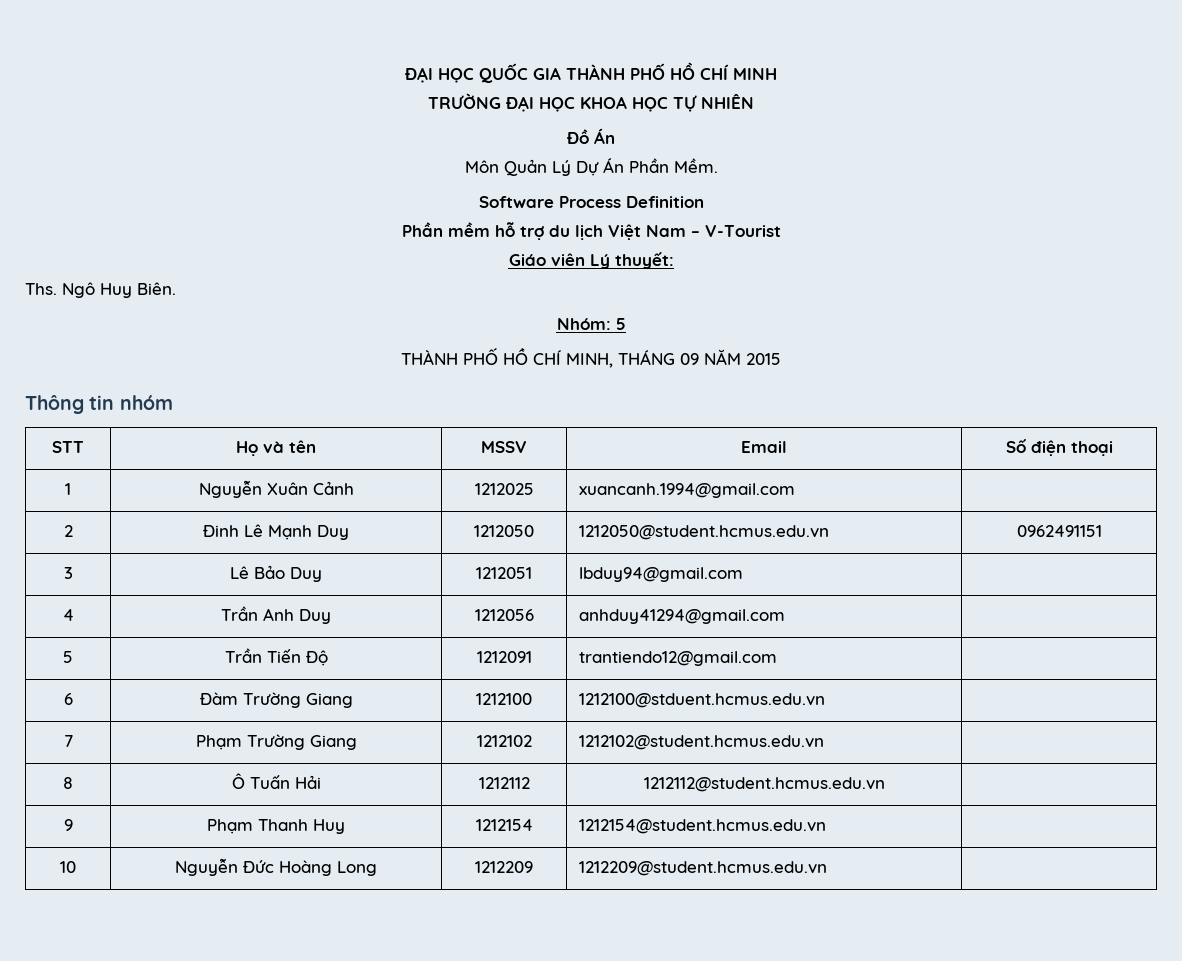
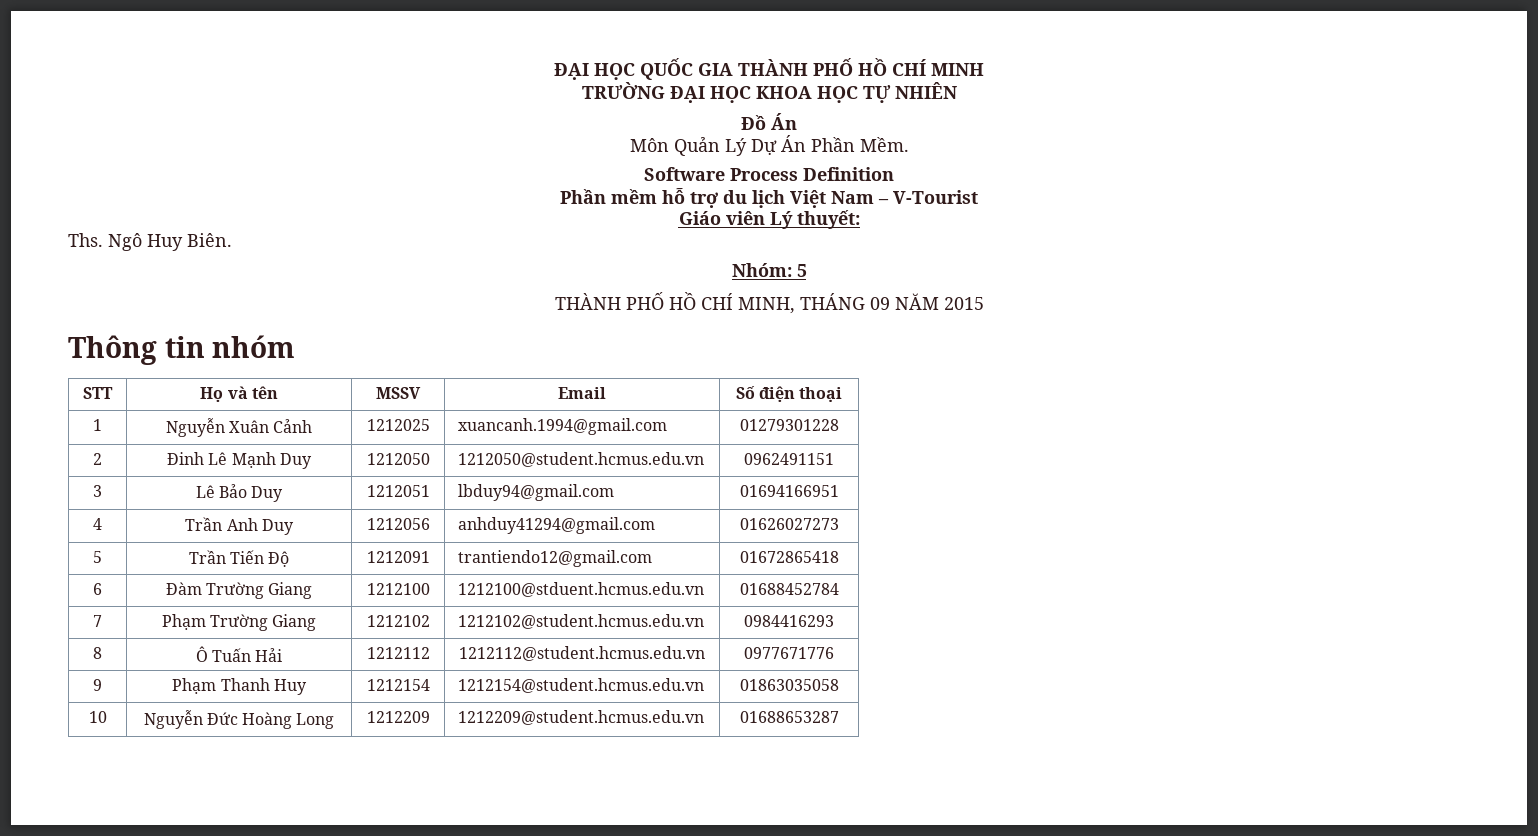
(796, 490) none -> [739,419,839,431] 01279301228
(744, 574) none -> [739,485,839,497] 01694166951
(786, 616) none -> [739,518,839,530] 01626027273
(778, 658) none -> [739,551,839,563] 01672865418
(826, 700) none -> [739,583,839,595] 01688452784
(825, 742) none -> [744,615,834,627] 0984416293
(885, 784) none -> [744,647,834,659] 0977671776
(827, 826) none -> [739,679,839,691] 01863035058
(828, 868) none -> [739,711,839,723] 01688653287

